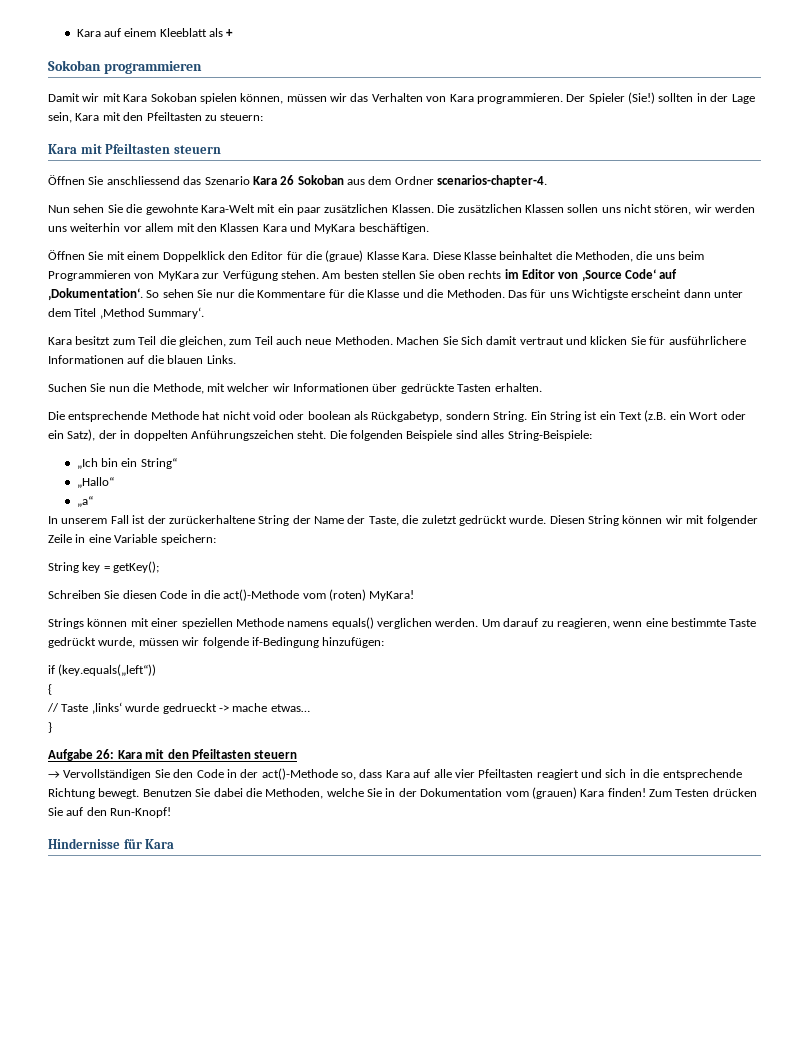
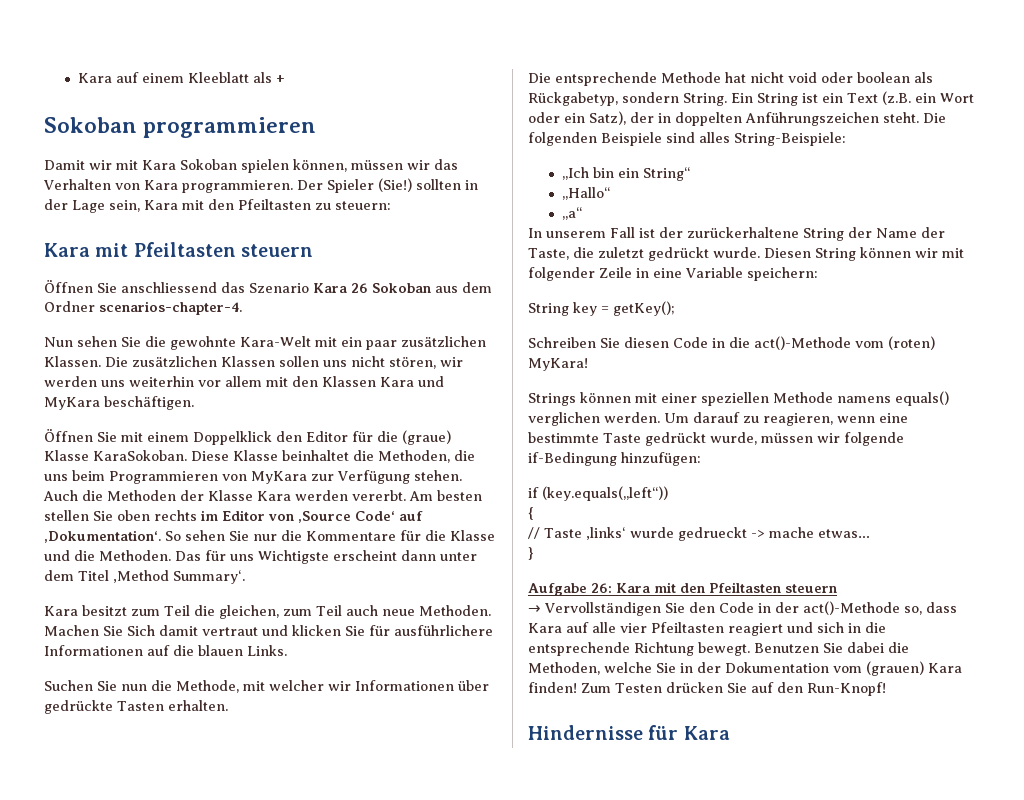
[402,252,430,260] Kara. -> [93,450,187,461] KaraSokoban.
(319, 274) none -> [43,490,406,501] Auch die Methoden der Klasse Kara werden vererbt.

